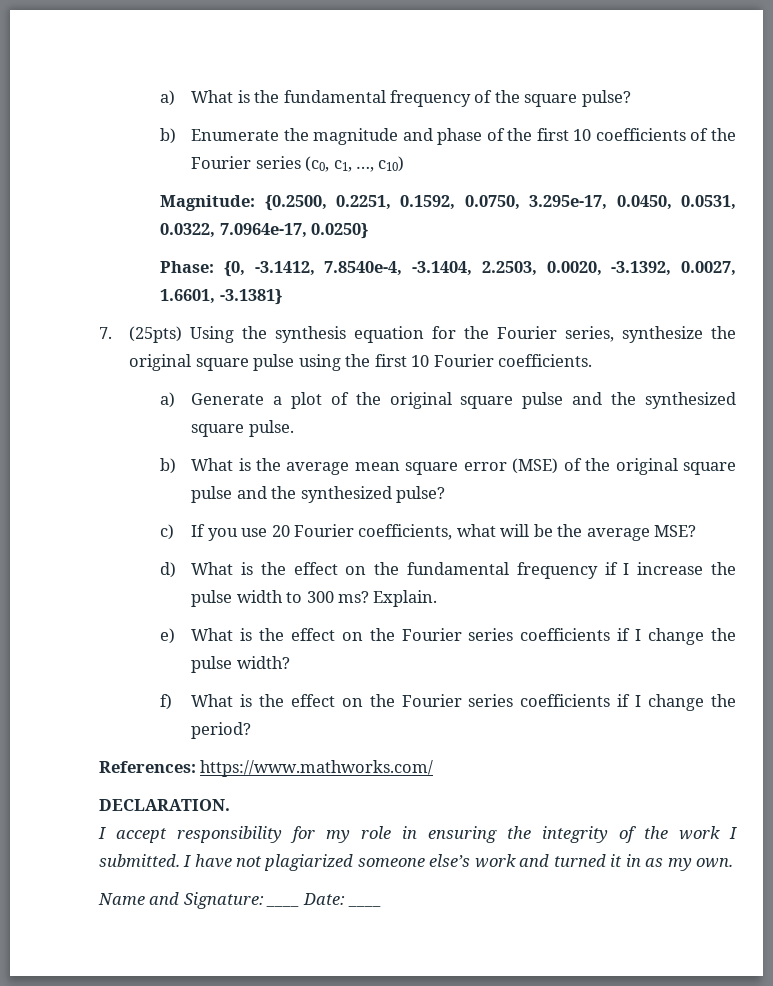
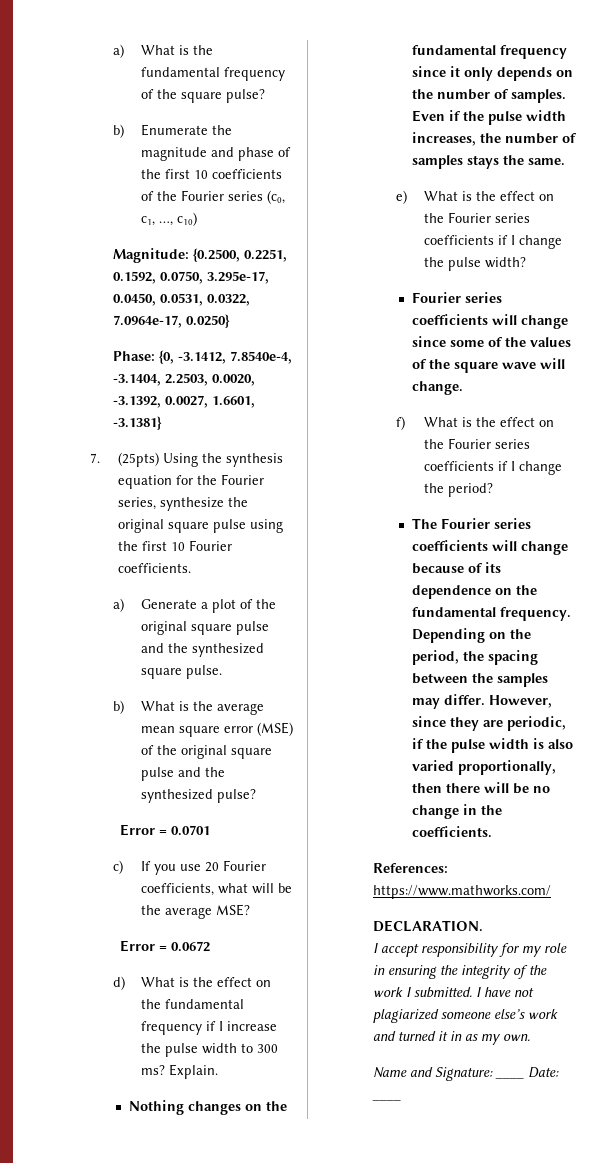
(445, 494) none -> [120,824,210,836] // Error = 0.0701
(697, 531) none -> [120,940,210,952] // Error = 0.0672
(438, 598) none -> [129,1100,288,1115] [412,45,568,59] [412,66,574,81] [412,89,567,103] [412,110,567,125] [412,132,578,146] [412,155,566,169] // Nothing changes on the fundamental frequency since it only depends on the number of samples. Even if the pulse width increases, the number of samples stays the same.
(290, 662) none -> [412,292,503,303] [412,314,569,329] [412,336,572,347] [412,358,566,373] [412,381,464,395] // Fourier series coefficients will change since some of the values of the square wave will change.
(252, 730) none -> [412,518,532,529] [412,540,569,555] [412,562,502,574] [412,585,538,599] [412,607,572,621] [412,628,532,643] [412,650,539,665] [412,673,549,687] [412,694,553,709] [412,716,567,731] [412,738,574,753] [412,760,557,775] [412,782,551,794] [412,804,503,819] [412,826,493,838] // The Fourier series coefficients will change because of its dependence on the fundamental frequency. Depending on the period, the spacing between the samples may differ. However, since they are periodic, if the pulse width is also varied proportionally, then there will be no change in the coefficients.

